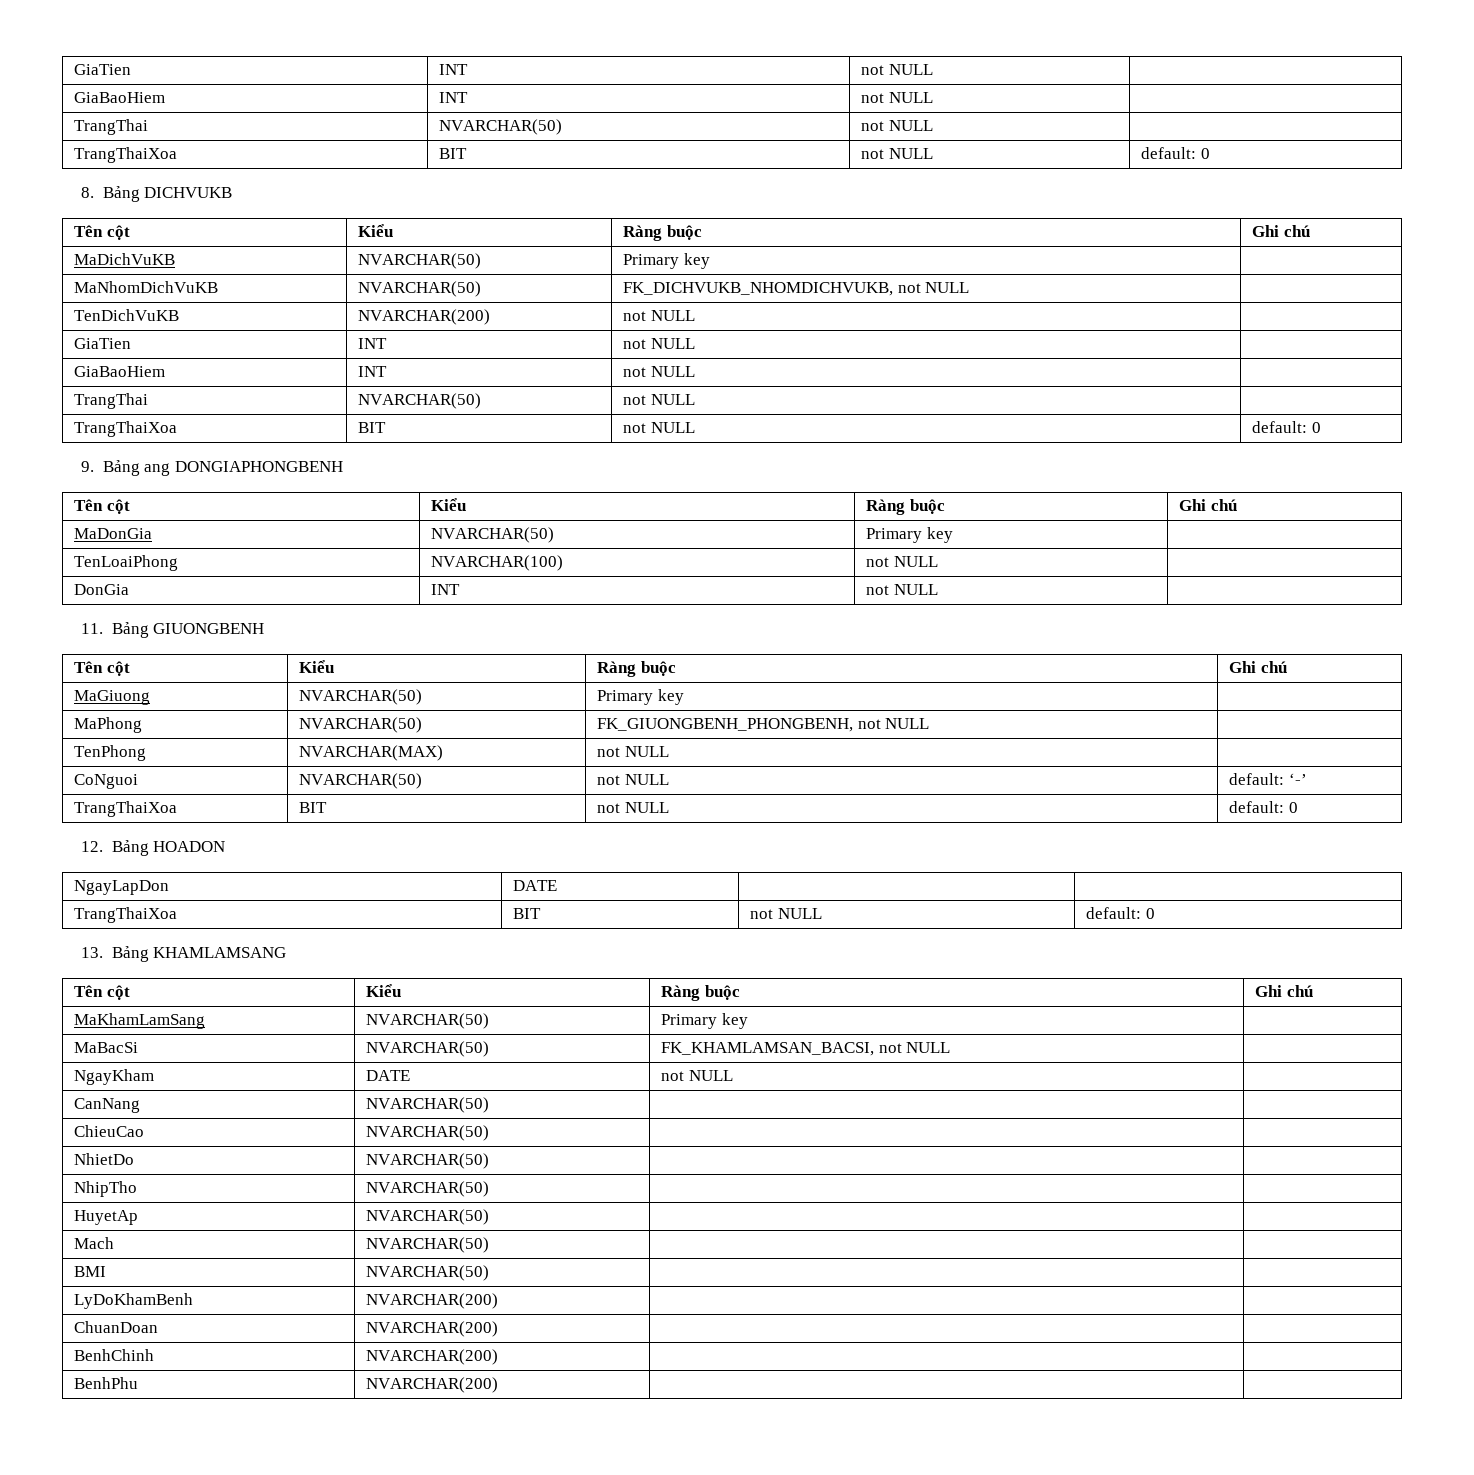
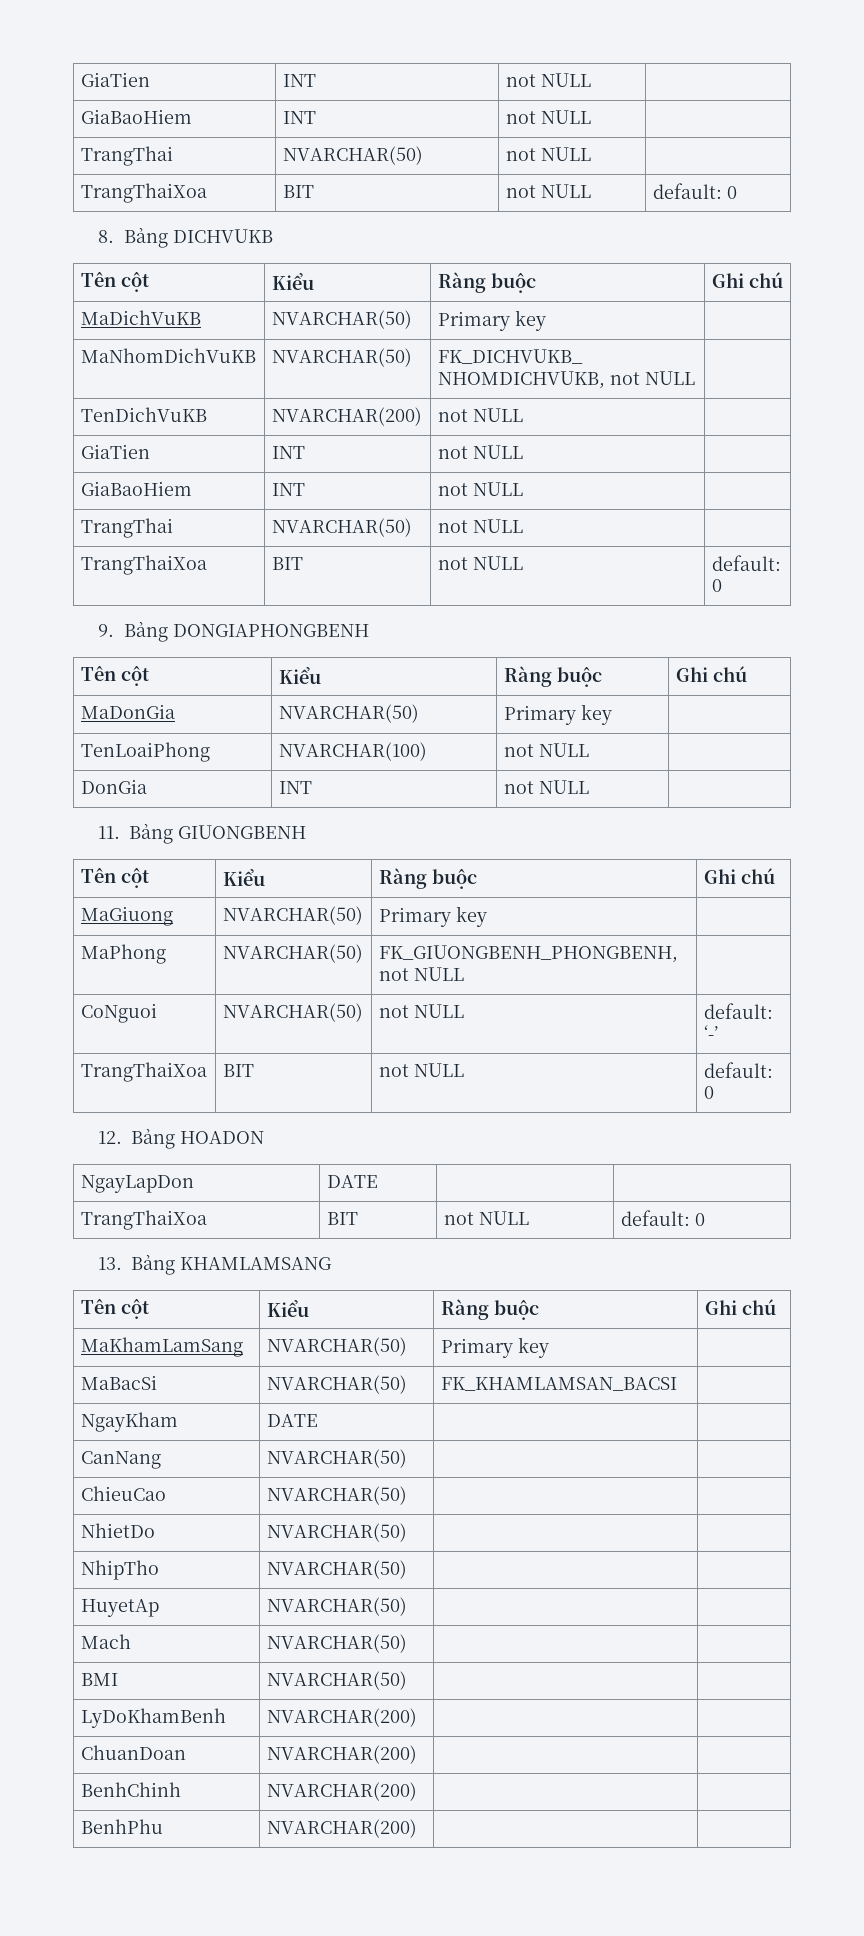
[144,463,171,476] ang -> (168, 631) none
[74,745,147,761] [299,745,444,761] [597,746,669,757] // TenPhong | NVARCHAR(MAX) | not NULL | -> (464, 974) none
[661,1042,951,1056] FK_KHAMLAMSAN_BACSI, not NULL -> [440,1377,677,1391] FK_KHAMLAMSAN_BACSI
[661,1070,733,1081] not NULL -> (318, 1420) none

